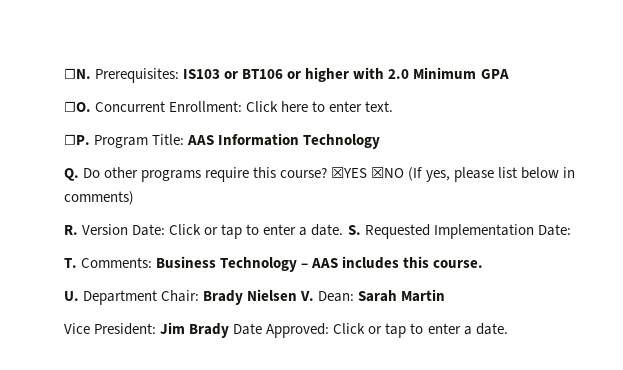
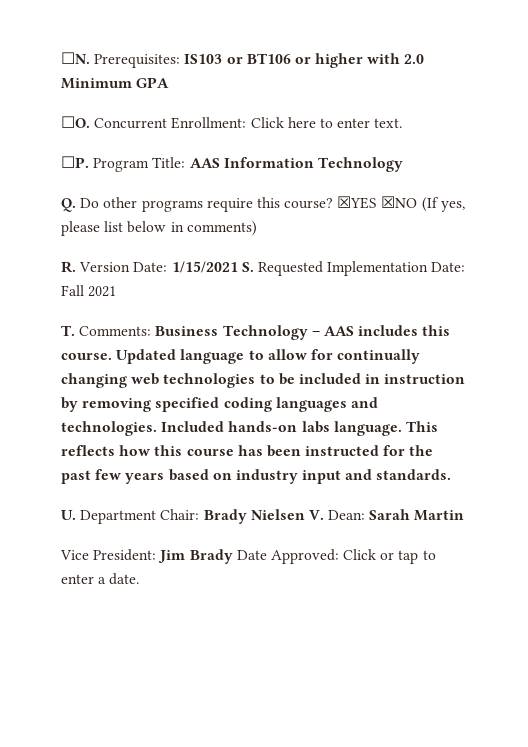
[169,224,344,239] Click or tap to enter a date. -> [171,261,238,273] 1/15/2021
(571, 230) none -> [61,285,117,297] Fall 2021
(484, 264) none -> [116,349,421,364] [61,373,466,388] [61,397,378,412] [61,421,438,436] [61,445,434,457] [61,469,452,484] Updated language to allow for continually changing web technologies to be included in instruction by removing specified coding languages and technologies. Included hands-on labs language. This reflects how this course has been instructed for the past few years based on industry input and standards.

